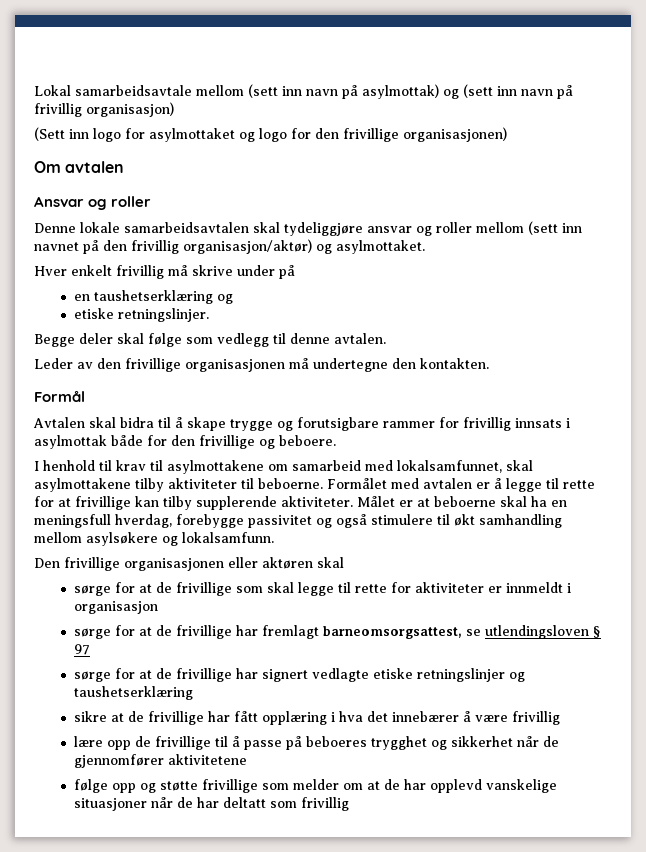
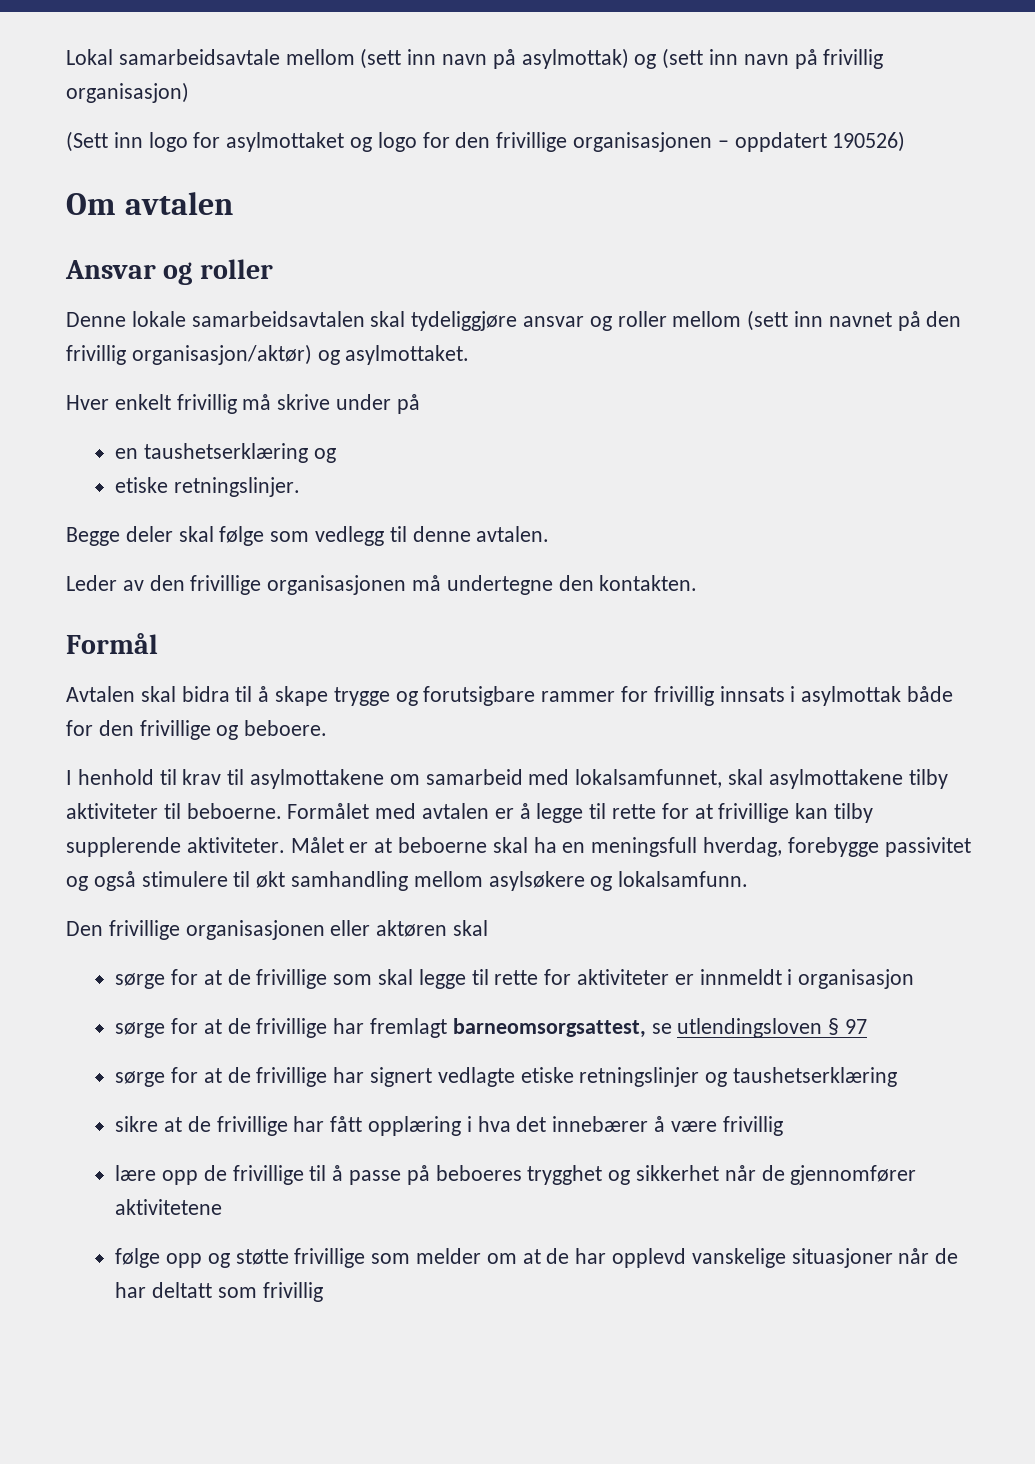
[403,127,507,142] organisasjonen) -> [573,131,906,152] organisasjonen – oppdatert 190526)

